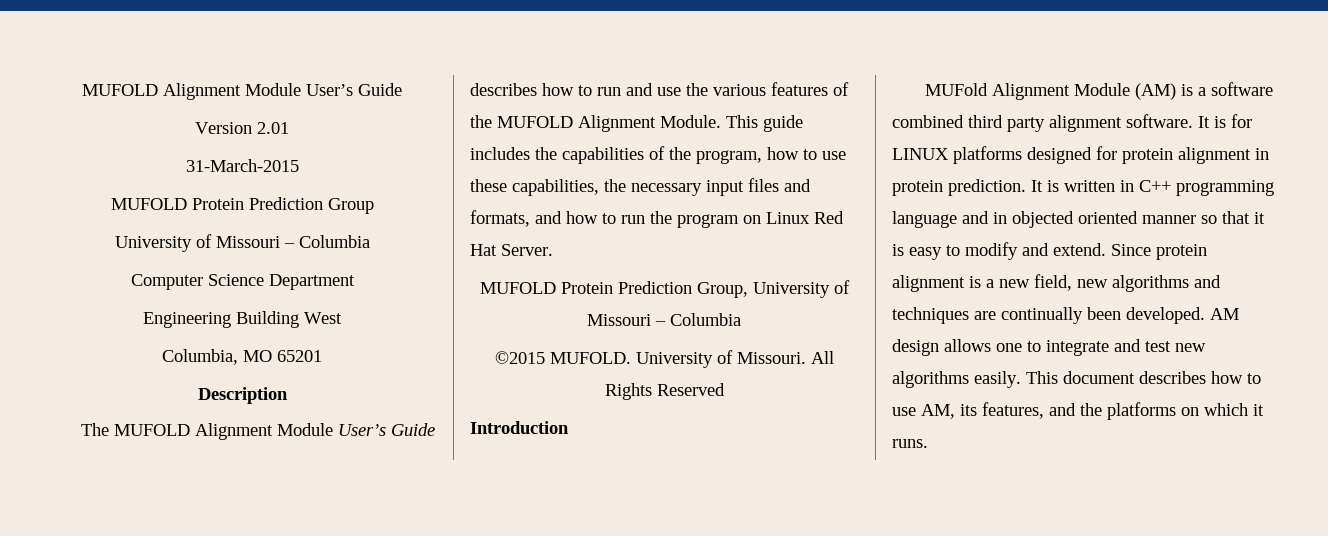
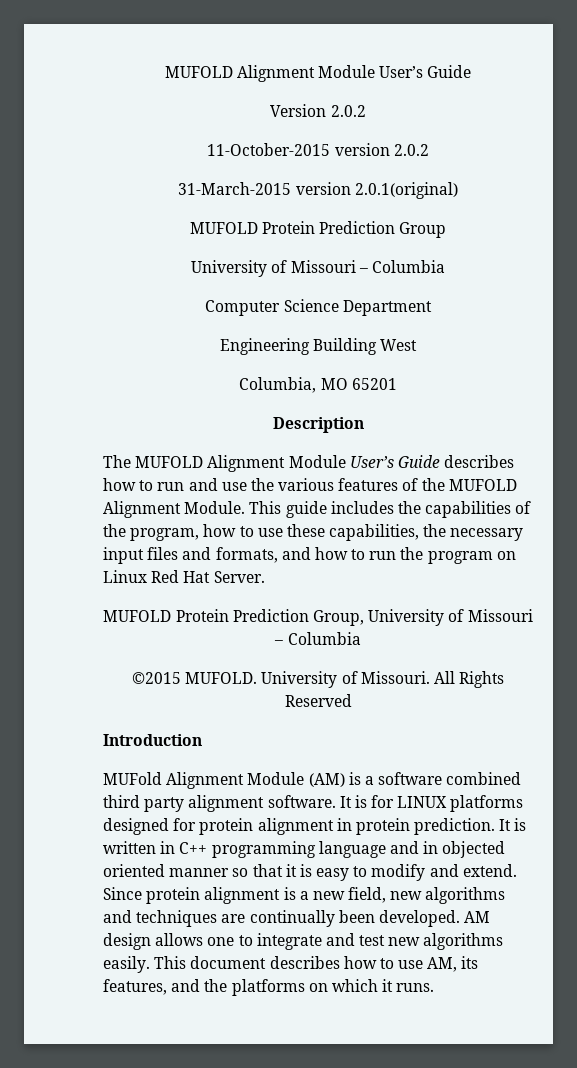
[257,122,289,134] 2.01 -> [330,105,366,117] [207,143,429,156] 2.0.2 // 11-October-2015 version 2.0.2
(299, 165) none -> [295,182,458,199] version 2.0.1(original)

